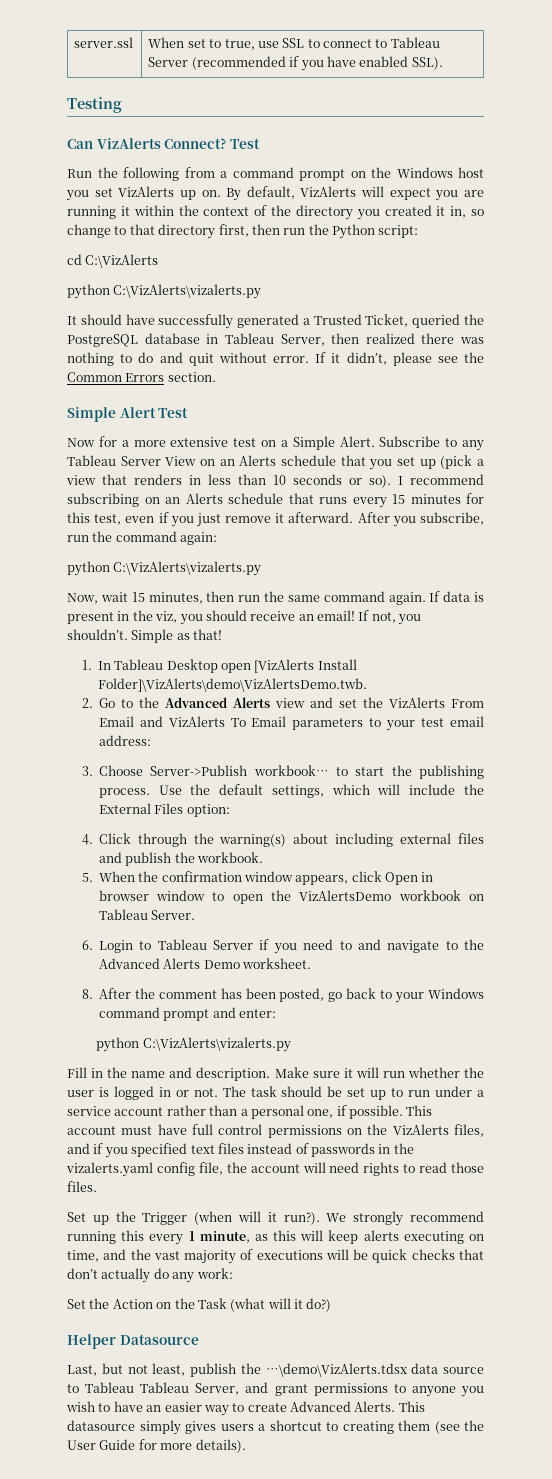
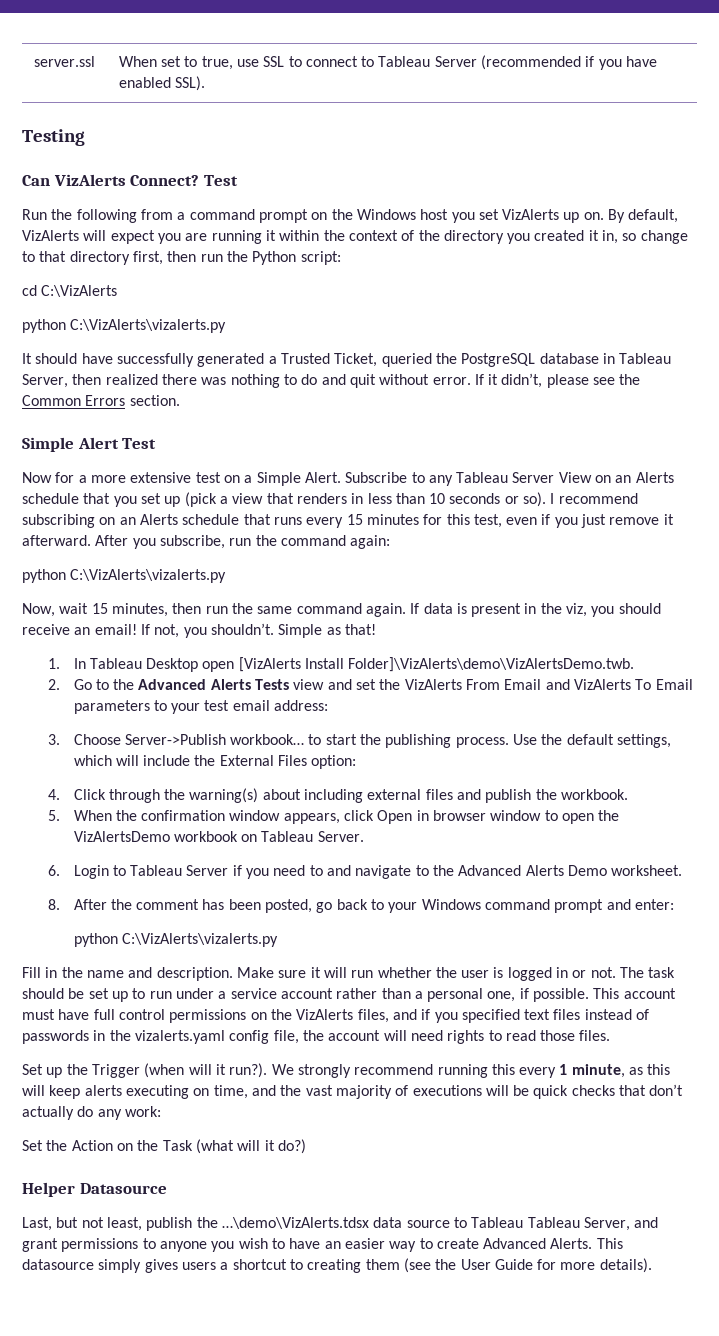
(270, 702) none -> [255,679,290,690] Tests

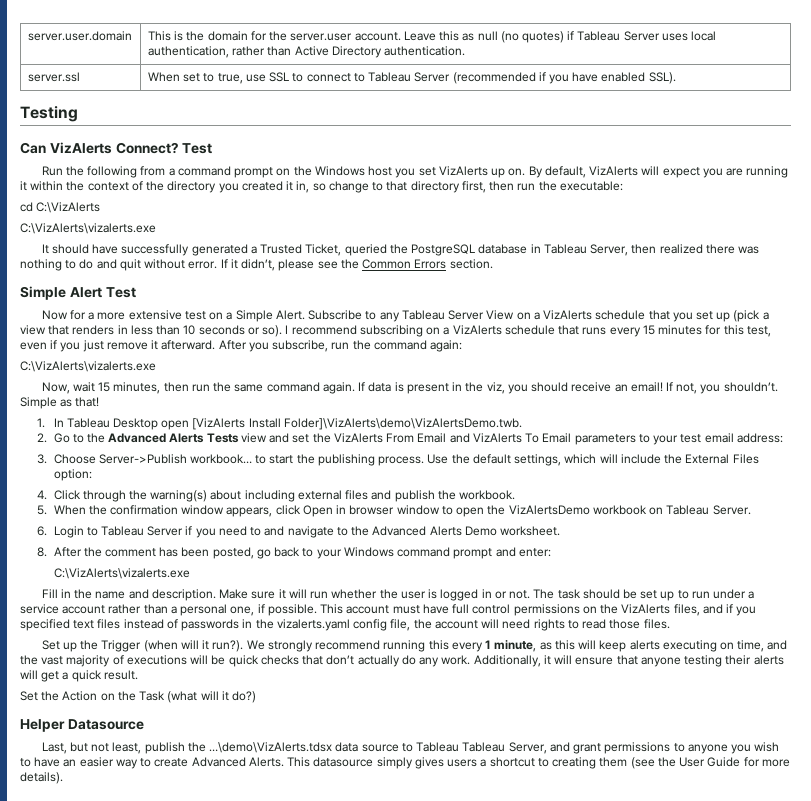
(33, 61) none -> [27,31,132,41] [147,31,717,43] [147,46,466,58] server.user.domain | This is the domain for the server.user account. Leave this as null (no quotes) if Tableau Server uses local authentication, rather than Active Directory authentication. //
[252,251,341,265] Python script: -> [559,181,623,191] executable:
[22,319,227,333] python C:\VizAlerts\vizalerts.py -> [20,223,156,234] C:\VizAlerts\vizalerts.exe
[615,472,674,483] an Alerts -> [533,310,593,320] a VizAlerts
[119,514,178,525] an Alerts -> [443,325,502,335] a VizAlerts
[22,569,227,583] python C:\VizAlerts\vizalerts.py -> [20,361,156,372] C:\VizAlerts\vizalerts.exe
[73,933,278,947] python C:\VizAlerts\vizalerts.py -> [53,568,190,579] C:\VizAlerts\vizalerts.exe
[124,1106,161,1117] work: -> [441,655,784,667] [20,670,138,682] work. Additionally, it will ensure that anyone testing their alerts will get a quick result.

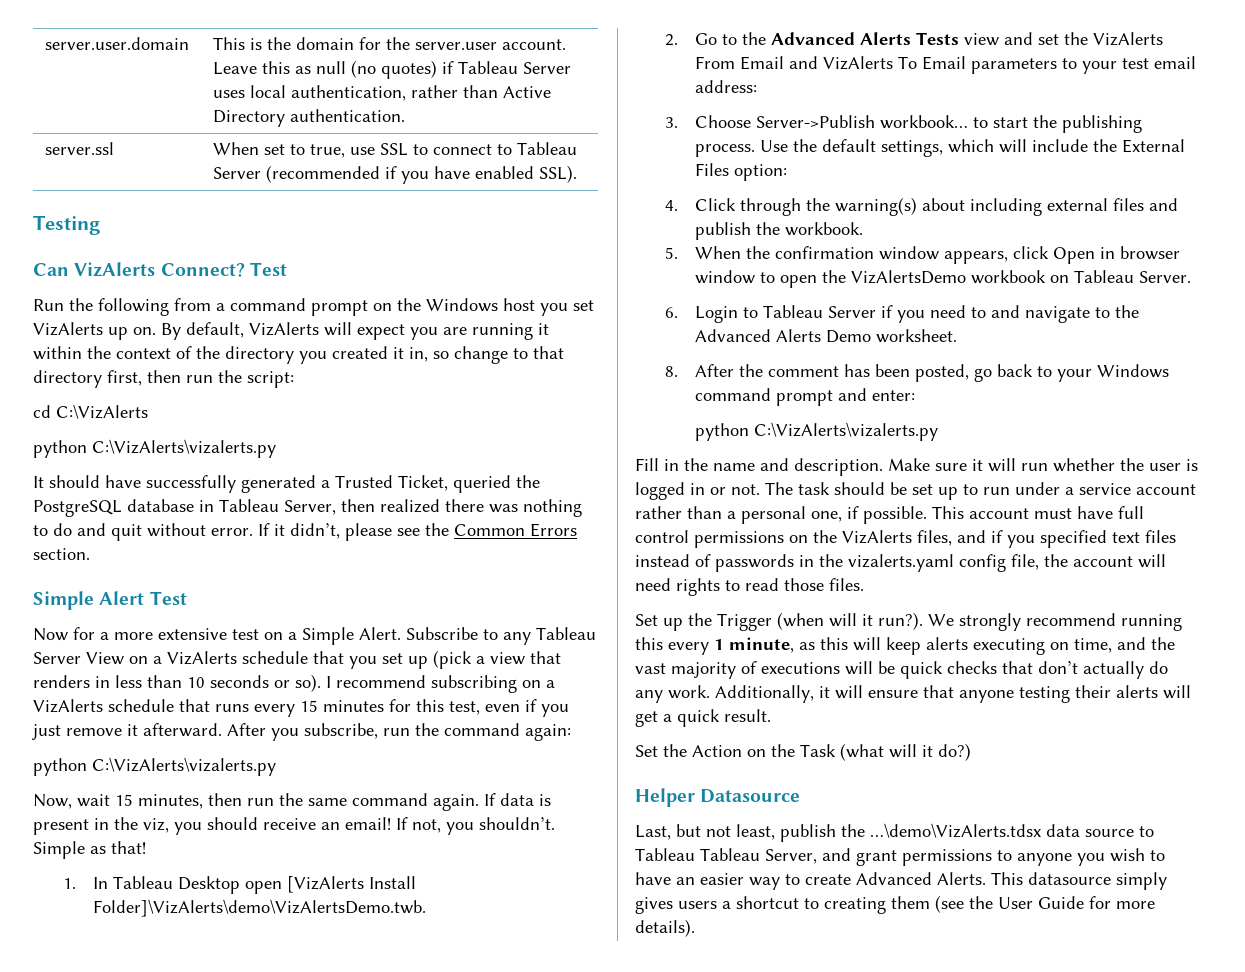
[559,181,623,191] executable: -> [247,371,294,388] script:
[20,223,156,234] C:\VizAlerts\vizalerts.exe -> [33,439,276,458] python C:\VizAlerts\vizalerts.py
[20,361,156,372] C:\VizAlerts\vizalerts.exe -> [33,757,276,776] python C:\VizAlerts\vizalerts.py
[53,568,190,579] C:\VizAlerts\vizalerts.exe -> [695,422,939,441] python C:\VizAlerts\vizalerts.py

